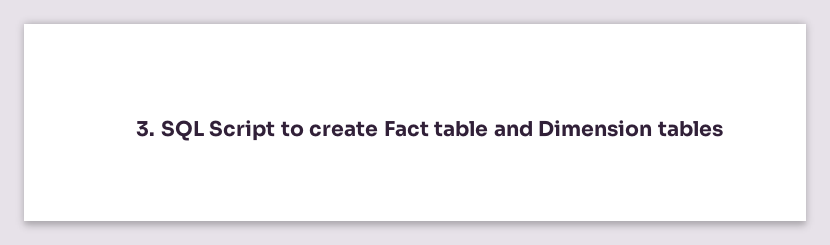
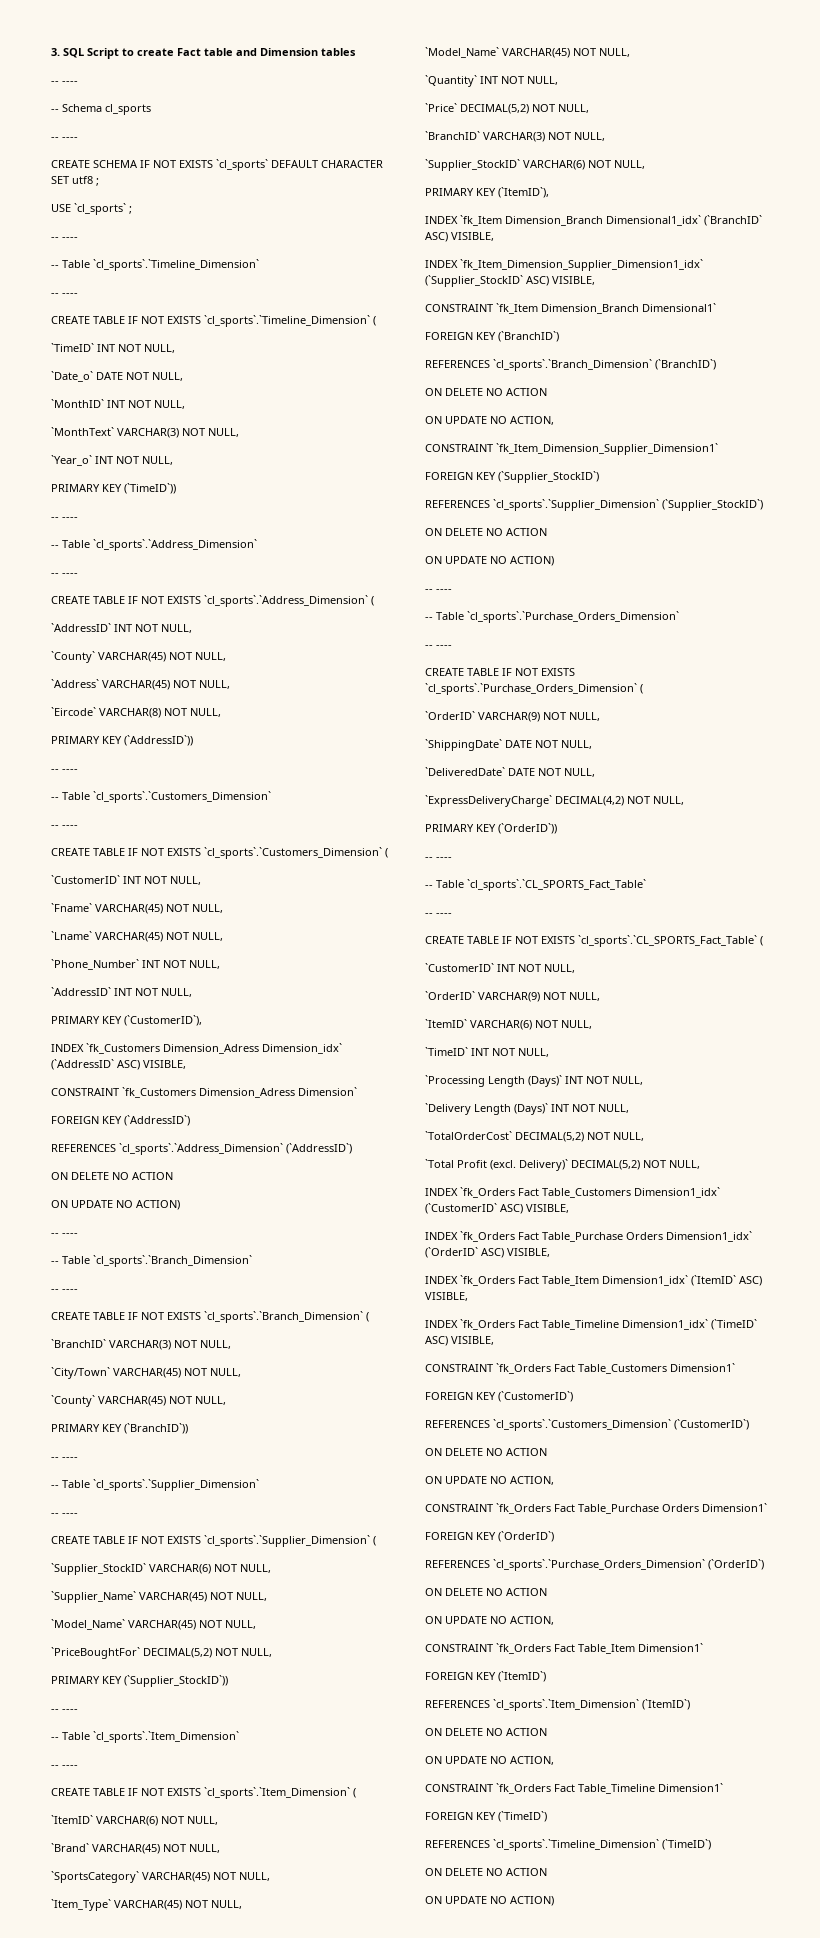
(723, 129) none -> [51,81,78,84] [51,104,151,115] [51,137,78,140] [51,159,383,171] [51,176,99,186] [51,203,132,215] [51,237,78,240] [51,259,259,271] [51,293,78,296] [51,315,376,327] [51,343,175,353] [51,371,183,382] [51,399,185,409] [51,427,239,438] [51,455,173,466] [51,483,176,494] [51,517,78,520] [51,539,257,551] [51,573,78,576] [51,595,374,607] [51,623,192,633] [51,651,226,663] [51,679,230,690] [51,707,221,718] [51,735,193,746] [51,769,78,772] [51,791,271,803] [51,825,78,828] [51,847,388,859] [51,875,201,885] [51,903,223,914] [51,931,223,942] [51,959,220,970] [51,987,192,997] [51,1015,202,1026] [51,1043,342,1054] [51,1059,186,1070] [51,1087,357,1098] [51,1115,190,1126] [51,1143,352,1155] [51,1172,173,1180] [51,1200,180,1210] [51,1233,78,1236] [51,1255,252,1267] [51,1289,78,1292] [51,1311,369,1323] [51,1339,231,1350] [51,1367,241,1379] [51,1395,226,1407] [51,1423,188,1434] [51,1457,78,1460] [51,1479,259,1491] [51,1513,78,1516] [51,1535,376,1547] [51,1563,271,1575] [51,1591,267,1603] [51,1619,256,1630] [51,1647,272,1659] [51,1675,228,1687] [51,1709,78,1712] [51,1731,239,1743] [51,1765,78,1768] [51,1787,356,1799] [51,1815,218,1826] [51,1843,220,1854] [51,1871,270,1883] [51,1899,242,1911] [425,47,630,58] [425,75,558,87] [425,103,589,114] [425,131,605,142] [425,159,645,171] [425,187,549,198] [425,215,762,226] [425,232,494,242] [425,259,703,271] [425,275,595,287] [425,303,716,314] [425,331,559,342] [425,359,716,371] [425,388,547,396] [425,416,554,425] [425,443,718,455] [425,471,599,483] [425,499,763,511] [425,528,547,536] [425,556,554,566] [425,589,452,592] [425,611,679,623] [425,645,452,648] [425,668,575,676] [425,683,643,695] [425,711,600,722] [425,739,592,751] [425,767,595,777] [425,795,684,807] [425,823,557,834] [425,857,452,860] [425,879,646,891] [425,913,452,916] [425,935,763,947] [425,963,575,973] [425,991,600,1002] [425,1019,592,1030] [425,1047,549,1057] [425,1075,643,1087] [425,1103,629,1115] [425,1131,644,1142] [425,1159,700,1171] [425,1187,720,1198] [425,1203,569,1214] [425,1231,752,1242] [425,1247,550,1258] [425,1275,762,1286] [425,1292,468,1301] [425,1319,757,1330] [425,1336,494,1346] [425,1363,735,1374] [425,1391,573,1402] [425,1419,749,1431] [425,1448,547,1456] [425,1476,554,1485] [425,1503,767,1514] [425,1531,554,1542] [425,1559,764,1571] [425,1588,547,1596] [425,1616,554,1625] [425,1643,703,1654] [425,1671,546,1682] [425,1699,690,1711] [425,1728,547,1736] [425,1756,554,1765] [425,1783,723,1794] [425,1811,547,1822] [425,1839,711,1851] [425,1868,547,1876] [425,1896,554,1906] // -- ---- // -- Schema cl_sports // -- ---- // CREATE SCHEMA IF NOT EXISTS `cl_sports` DEFAULT CHARACTER SET utf8 ; // USE `cl_sports` ; // -- ---- // -- Table `cl_sports`.`Timeline_Dimension` // -- ---- // CREATE TABLE IF NOT EXISTS `cl_sports`.`Timeline_Dimension` ( // `TimeID` INT NOT NULL, // `Date_o` DATE NOT NULL, // `MonthID` INT NOT NULL, // `MonthText` VARCHAR(3) NOT NULL, // `Year_o` INT NOT NULL, // PRIMARY KEY (`TimeID`)) // -- ---- // -- Table `cl_sports`.`Address_Dimension` // -- ---- // CREATE TABLE IF NOT EXISTS `cl_sports`.`Address_Dimension` ( // `AddressID` INT NOT NULL, // `County` VARCHAR(45) NOT NULL, // `Address` VARCHAR(45) NOT NULL, // `Eircode` VARCHAR(8) NOT NULL, // PRIMARY KEY (`AddressID`)) // -- ---- // -- Table `cl_sports`.`Customers_Dimension` // -- ---- // CREATE TABLE IF NOT EXISTS `cl_sports`.`Customers_Dimension` ( // `CustomerID` INT NOT NULL, // `Fname` VARCHAR(45) NOT NULL, // `Lname` VARCHAR(45) NOT NULL, // `Phone_Number` INT NOT NULL, // `AddressID` INT NOT NULL, // PRIMARY KEY (`CustomerID`), // INDEX `fk_Customers Dimension_Adress Dimension_idx` (`AddressID` ASC) VISIBLE, // CONSTRAINT `fk_Customers Dimension_Adress Dimension` // FOREIGN KEY (`AddressID`) // REFERENCES `cl_sports`.`Address_Dimension` (`AddressID`) // ON DELETE NO ACTION // ON UPDATE NO ACTION) // -- ---- // -- Table `cl_sports`.`Branch_Dimension` // -- ---- // CREATE TABLE IF NOT EXISTS `cl_sports`.`Branch_Dimension` ( // `BranchID` VARCHAR(3) NOT NULL, // `City/Town` VARCHAR(45) NOT NULL, // `County` VARCHAR(45) NOT NULL, // PRIMARY KEY (`BranchID`)) // -- ---- // -- Table `cl_sports`.`Supplier_Dimension` // -- ---- // CREATE TABLE IF NOT EXISTS `cl_sports`.`Supplier_Dimension` ( // `Supplier_StockID` VARCHAR(6) NOT NULL, // `Supplier_Name` VARCHAR(45) NOT NULL, // `Model_Name` VARCHAR(45) NOT NULL, // `PriceBoughtFor` DECIMAL(5,2) NOT NULL, // PRIMARY KEY (`Supplier_StockID`)) // -- ---- // -- Table `cl_sports`.`Item_Dimension` // -- ---- // CREATE TABLE IF NOT EXISTS `cl_sports`.`Item_Dimension` ( // `ItemID` VARCHAR(6) NOT NULL, // `Brand` VARCHAR(45) NOT NULL, // `SportsCategory` VARCHAR(45) NOT NULL, // `Item_Type` VARCHAR(45) NOT NULL, // `Model_Name` VARCHAR(45) NOT NULL, // `Quantity` INT NOT NULL, // `Price` DECIMAL(5,2) NOT NULL, // `BranchID` VARCHAR(3) NOT NULL, // `Supplier_StockID` VARCHAR(6) NOT NULL, // PRIMARY KEY (`ItemID`), // INDEX `fk_Item Dimension_Branch Dimensional1_idx` (`BranchID` ASC) VISIBLE, // INDEX `fk_Item_Dimension_Supplier_Dimension1_idx` (`Supplier_StockID` ASC) VISIBLE, // CONSTRAINT `fk_Item Dimension_Branch Dimensional1` // FOREIGN KEY (`BranchID`) // REFERENCES `cl_sports`.`Branch_Dimension` (`BranchID`) // ON DELETE NO ACTION // ON UPDATE NO ACTION, // CONSTRAINT `fk_Item_Dimension_Supplier_Dimension1` // FOREIGN KEY (`Supplier_StockID`) // REFERENCES `cl_sports`.`Supplier_Dimension` (`Supplier_StockID`) // ON DELETE NO ACTION // ON UPDATE NO ACTION) // -- ---- // -- Table `cl_sports`.`Purchase_Orders_Dimension` // -- ---- // CREATE TABLE IF NOT EXISTS `cl_sports`.`Purchase_Orders_Dimension` ( // `OrderID` VARCHAR(9) NOT NULL, // `ShippingDate` DATE NOT NULL, // `DeliveredDate` DATE NOT NULL, // `ExpressDeliveryCharge` DECIMAL(4,2) NOT NULL, // PRIMARY KEY (`OrderID`)) // -- ---- // -- Table `cl_sports`.`CL_SPORTS_Fact_Table` // -- ---- // CREATE TABLE IF NOT EXISTS `cl_sports`.`CL_SPORTS_Fact_Table` ( // `CustomerID` INT NOT NULL, // `OrderID` VARCHAR(9) NOT NULL, // `ItemID` VARCHAR(6) NOT NULL, // `TimeID` INT NOT NULL, // `Processing Length (Days)` INT NOT NULL, // `Delivery Length (Days)` INT NOT NULL, // `TotalOrderCost` DECIMAL(5,2) NOT NULL, // `Total Profit (excl. Delivery)` DECIMAL(5,2) NOT NULL, // INDEX `fk_Orders Fact Table_Customers Dimension1_idx` (`CustomerID` ASC) VISIBLE, // INDEX `fk_Orders Fact Table_Purchase Orders Dimension1_idx` (`OrderID` ASC) VISIBLE, // INDEX `fk_Orders Fact Table_Item Dimension1_idx` (`ItemID` ASC) VISIBLE, // INDEX `fk_Orders Fact Table_Timeline Dimension1_idx` (`TimeID` ASC) VISIBLE, // CONSTRAINT `fk_Orders Fact Table_Customers Dimension1` // FOREIGN KEY (`CustomerID`) // REFERENCES `cl_sports`.`Customers_Dimension` (`CustomerID`) // ON DELETE NO ACTION // ON UPDATE NO ACTION, // CONSTRAINT `fk_Orders Fact Table_Purchase Orders Dimension1` // FOREIGN KEY (`OrderID`) // REFERENCES `cl_sports`.`Purchase_Orders_Dimension` (`OrderID`) // ON DELETE NO ACTION // ON UPDATE NO ACTION, // CONSTRAINT `fk_Orders Fact Table_Item Dimension1` // FOREIGN KEY (`ItemID`) // REFERENCES `cl_sports`.`Item_Dimension` (`ItemID`) // ON DELETE NO ACTION // ON UPDATE NO ACTION, // CONSTRAINT `fk_Orders Fact Table_Timeline Dimension1` // FOREIGN KEY (`TimeID`) // REFERENCES `cl_sports`.`Timeline_Dimension` (`TimeID`) // ON DELETE NO ACTION // ON UPDATE NO ACTION)

